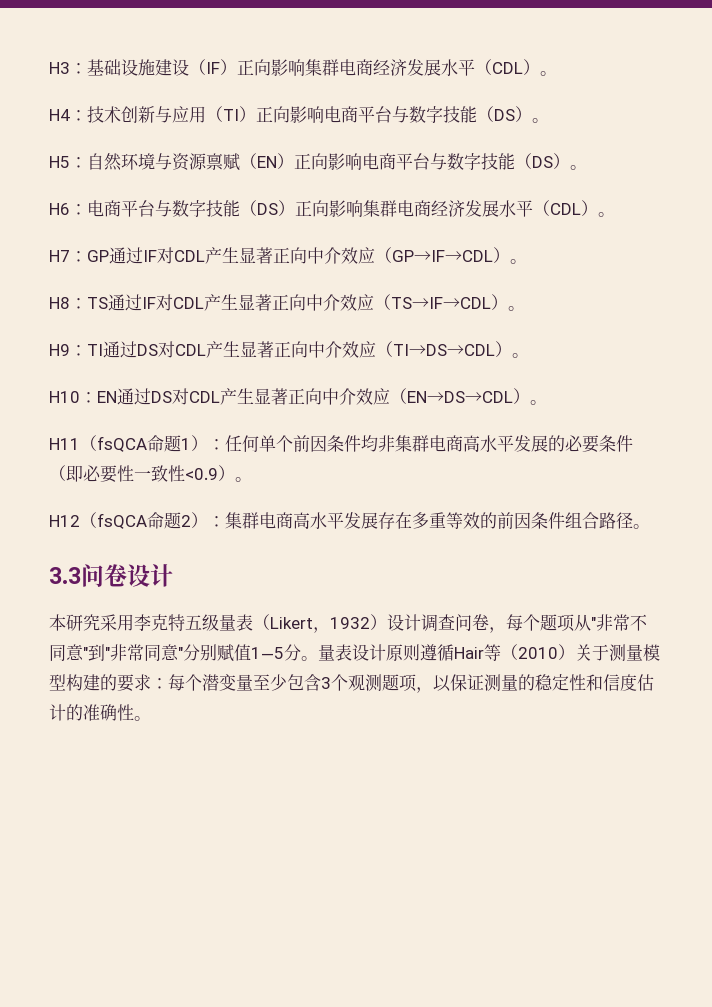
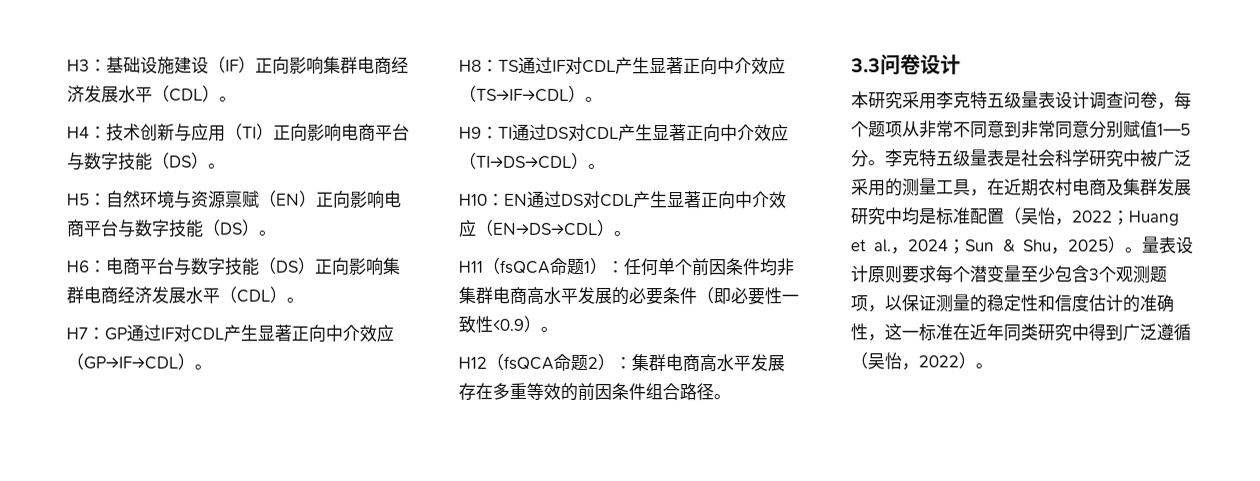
[253,614,387,633] （Likert，1932） -> (1056, 100) none
[591,617,596,629] " -> (920, 129) none
[83,644,110,661] "到" -> [1004,120,1022,138] 到
[178,647,183,659] " -> (1090, 129) none
[318,644,660,661] [49,674,168,692] 量表设计原则遵循Hair等（2010）关于测量模型构建的要求： -> [885,149,1192,168] [851,178,1192,197] [851,207,1180,226] [850,236,1194,255] [850,265,936,284] 李克特五级量表是社会科学研究中被广泛采用的测量工具，在近期农村电商及集群发展研究中均是标准配置（吴怡，2022；Huang et al.，2024；Sun & Shu，2025）。量表设计原则要求
(134, 712) none -> [867,323,1191,342] [850,352,976,371] ，这一标准在近年同类研究中得到广泛遵循（吴怡，2022）

